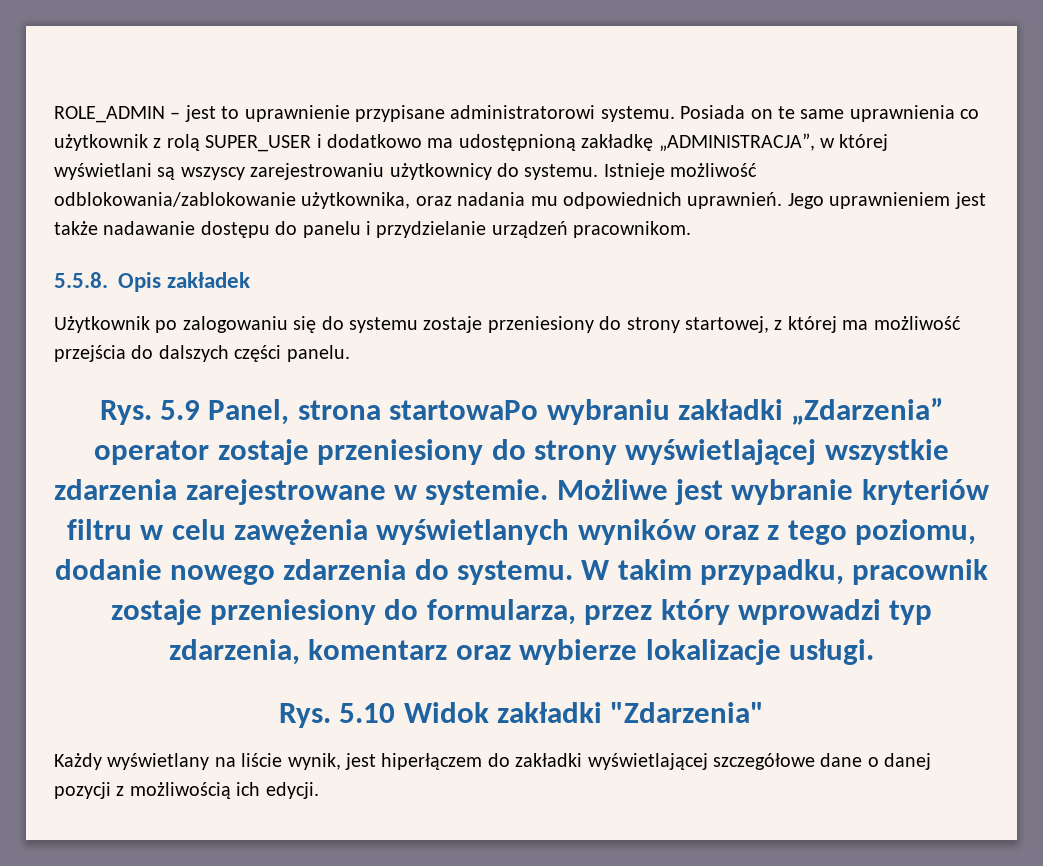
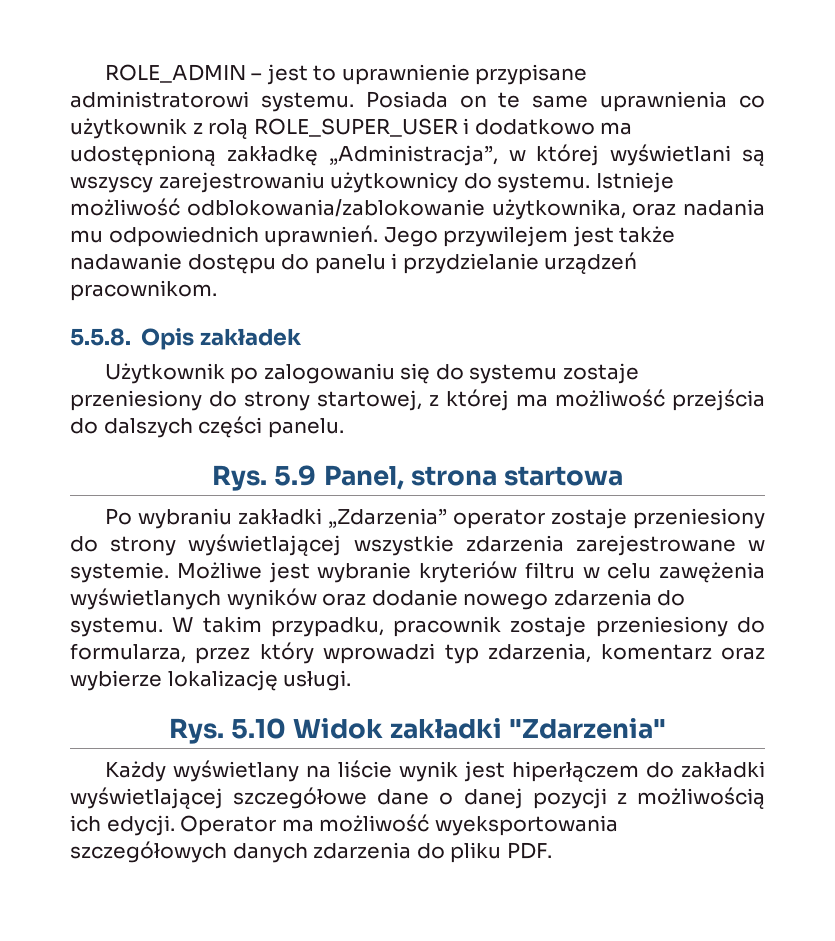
[205,135,312,152] SUPER_USER -> [253,118,458,137] ROLE_SUPER_USER
[658,133,815,152] „ADMINISTRACJA”, -> [328,145,498,166] „Administracja”,
[829,192,951,209] uprawnieniem -> [443,226,569,247] przywilejem
[389,400,539,420] startowaPo -> [503,466,623,486] [104,508,132,525] startowa // Po
[767,519,977,545] z tego poziomu, -> (367, 599) none
[645,639,781,665] lokalizacje -> [167,670,278,691] lokalizację
[287,753,341,770] wynik, -> [398,761,458,782] wynik
(319, 790) none -> [180,814,618,836] [70,841,552,863] Operator ma możliwość wyeksportowania szczegółowych danych zdarzenia do pliku PDF.

